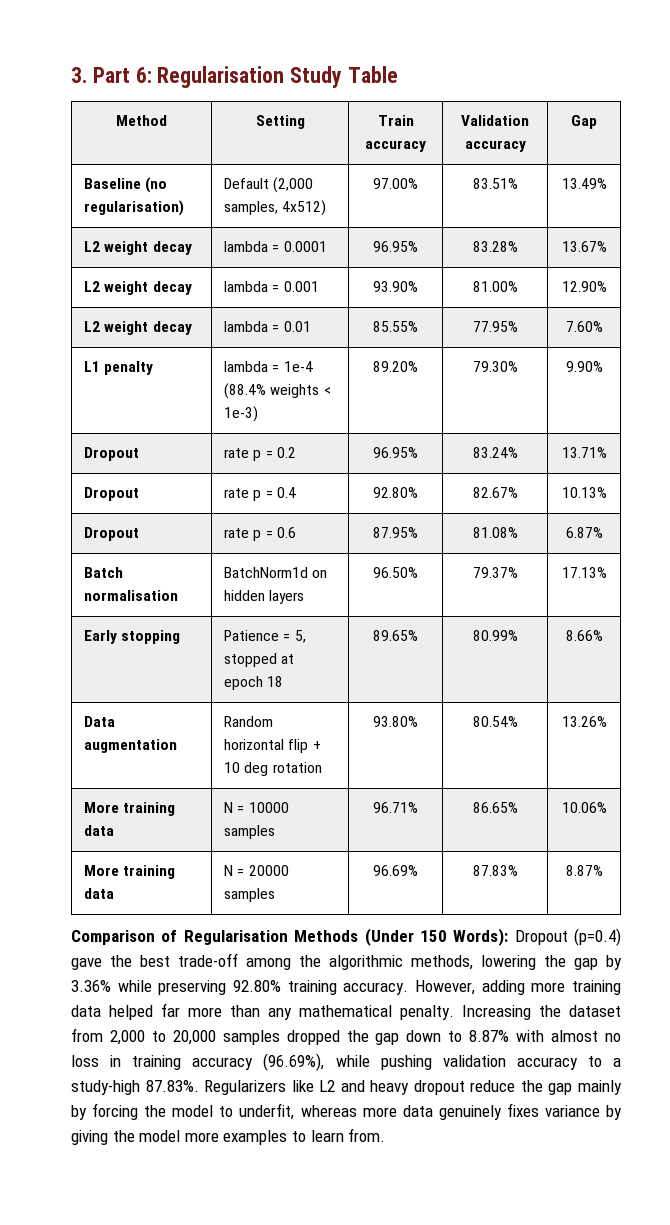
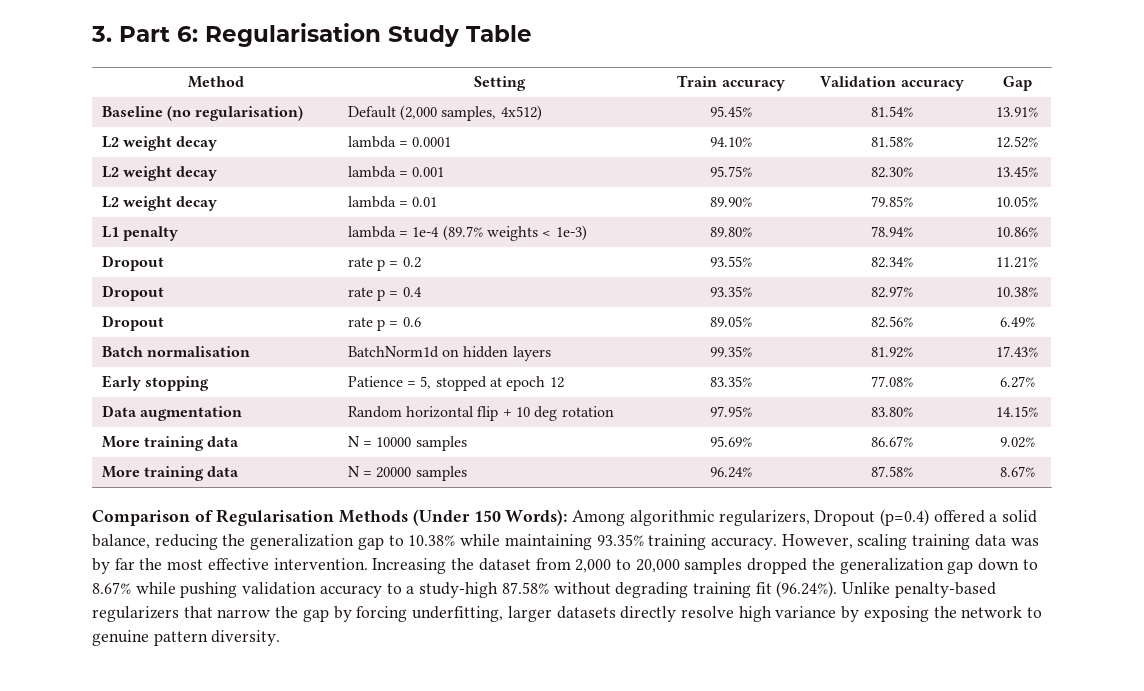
[373,178,418,189] [472,178,518,189] [561,178,607,189] 97.00% | 83.51% | 13.49% -> [710,106,752,117] [871,106,913,117] [996,107,1038,117] 95.45% | 81.54% | 13.91%
[373,241,418,252] [472,241,518,252] [561,241,607,252] 96.95% | 83.28% | 13.67% -> [710,137,752,147] [871,136,913,147] [996,136,1038,148] 94.10% | 81.58% | 12.52%
[373,281,418,292] [472,281,518,292] [561,281,607,292] 93.90% | 81.00% | 12.90% -> [710,166,752,177] [871,167,913,178] [996,166,1038,177] 95.75% | 82.30% | 13.45%
[373,321,418,332] [472,321,518,332] [565,321,603,332] 85.55% | 77.95% | 7.60% -> [710,197,752,207] [871,196,913,207] [996,196,1038,207] 89.90% | 79.85% | 10.05%
[224,383,267,399] (88.4% -> [442,225,483,241] (89.7%
[373,361,418,372] [472,361,518,372] [565,361,603,372] 89.20% | 79.30% | 9.90% -> [710,227,752,237] [871,226,913,237] [996,227,1038,237] 89.80% | 78.94% | 10.86%
[373,447,418,458] [472,447,518,458] [561,447,607,458] 96.95% | 83.24% | 13.71% -> [710,256,752,267] [871,257,913,268] [996,257,1038,268] 93.55% | 82.34% | 11.21%
[373,487,418,498] [472,487,518,498] [561,487,607,498] 92.80% | 82.67% | 10.13% -> [710,286,752,297] [871,286,913,298] [996,287,1038,297] 93.35% | 82.97% | 10.38%
[373,527,418,538] [472,527,518,538] [565,527,603,538] 87.95% | 81.08% | 6.87% -> [710,316,752,327] [871,316,913,328] [999,317,1035,327] 89.05% | 82.56% | 6.49%
[373,567,418,578] [472,567,518,578] [561,567,607,578] 96.50% | 79.37% | 17.13% -> [710,346,752,357] [871,347,913,358] [996,346,1038,357] 99.35% | 81.92% | 17.43%
[267,676,284,687] [373,630,418,641] [472,630,518,641] [565,630,603,641] 18 | 89.65% | 80.99% | 8.66% -> [549,377,564,388] [710,376,752,387] [871,376,913,387] [999,376,1035,388] 12 | 83.35% | 77.08% | 6.27%
[373,716,418,727] [472,716,518,727] [561,716,607,727] 93.80% | 80.54% | 13.26% -> [710,406,752,417] [871,407,913,417] [996,406,1038,417] 97.95% | 83.80% | 14.15%
[373,802,418,813] [472,802,518,813] [561,802,607,813] 96.71% | 86.65% | 10.06% -> [710,436,752,447] [871,436,913,447] [999,437,1035,448] 95.69% | 86.67% | 9.02%
[373,865,418,876] [472,865,518,876] [565,865,603,876] 96.69% | 87.83% | 8.87% -> [710,467,752,478] [871,466,913,477] [999,466,1035,477] 96.24% | 87.58% | 8.67%
[514,928,621,946] [71,953,622,970] [71,980,621,995] [71,1003,454,1020] Dropout (p=0.4) gave the best trade-off among the algorithmic methods, lowering the gap by 3.36% while preserving 92.80% training accuracy. However, adding more training data helped far more than any mathematical penalty. -> [572,509,1038,526] [92,534,1039,550] [92,558,368,574] Among algorithmic regularizers, Dropout (p=0.4) offered a solid balance, reducing the generalization gap to 10.38% while maintaining 93.35% training accuracy. However, scaling training data was by far the most effective intervention.
(369, 1036) none -> [839,558,944,574] generalization
[469,1030,621,1042] [71,1053,325,1071] 8.87% with almost no loss in training accuracy (96.69%), -> [92,582,131,594] 8.67%
[145,1080,622,1095] 87.83%. Regularizers like L2 and heavy dropout reduce the gap mainly -> [501,581,996,598] [92,606,329,622] 87.58% without degrading training fit (96.24%). Unlike penalty-based regularizers that narrow the gap
[144,1103,622,1120] [71,1128,386,1145] the model to underfit, whereas more data genuinely fixes variance by giving the model more examples to learn from. -> [412,606,1043,622] [92,630,281,646] underfitting, larger datasets directly resolve high variance by exposing the network to genuine pattern diversity.

